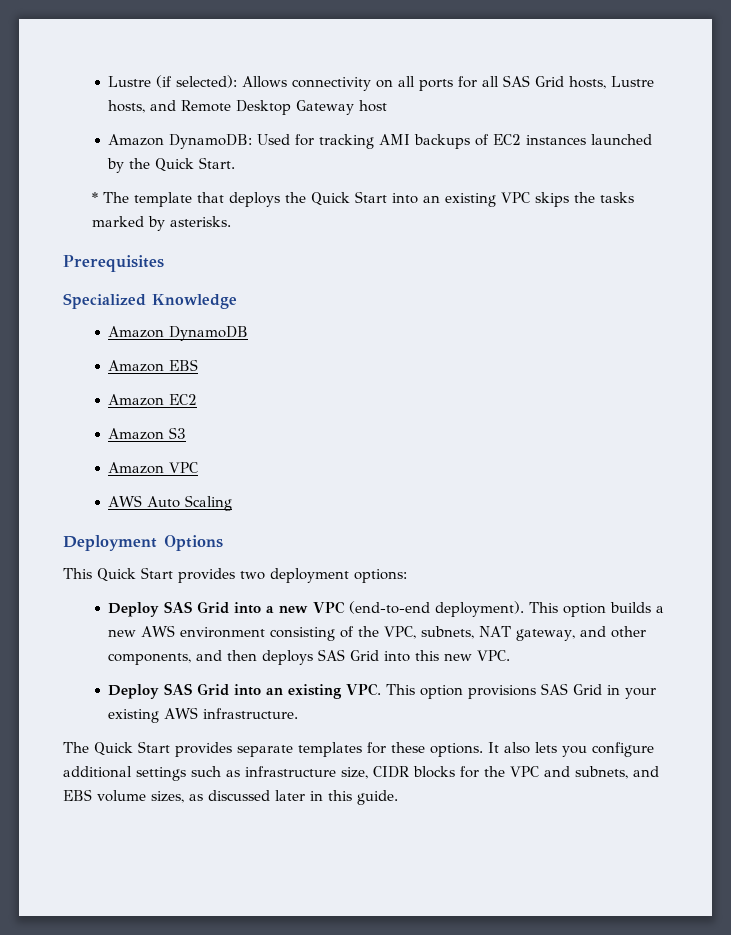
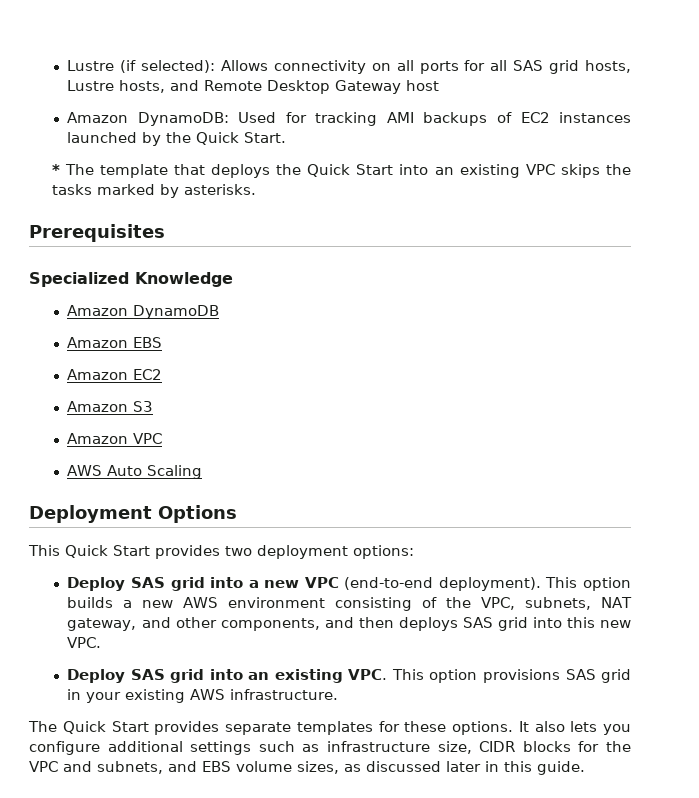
[535,76,565,87] Grid -> [549,60,580,74] grid
[197,601,230,614] Grid -> [170,577,205,591] grid
[350,650,380,661] Grid -> [497,617,528,631] grid
[197,683,230,696] Grid -> [170,669,205,683] grid
[573,684,603,695] Grid -> [601,669,631,683] grid

